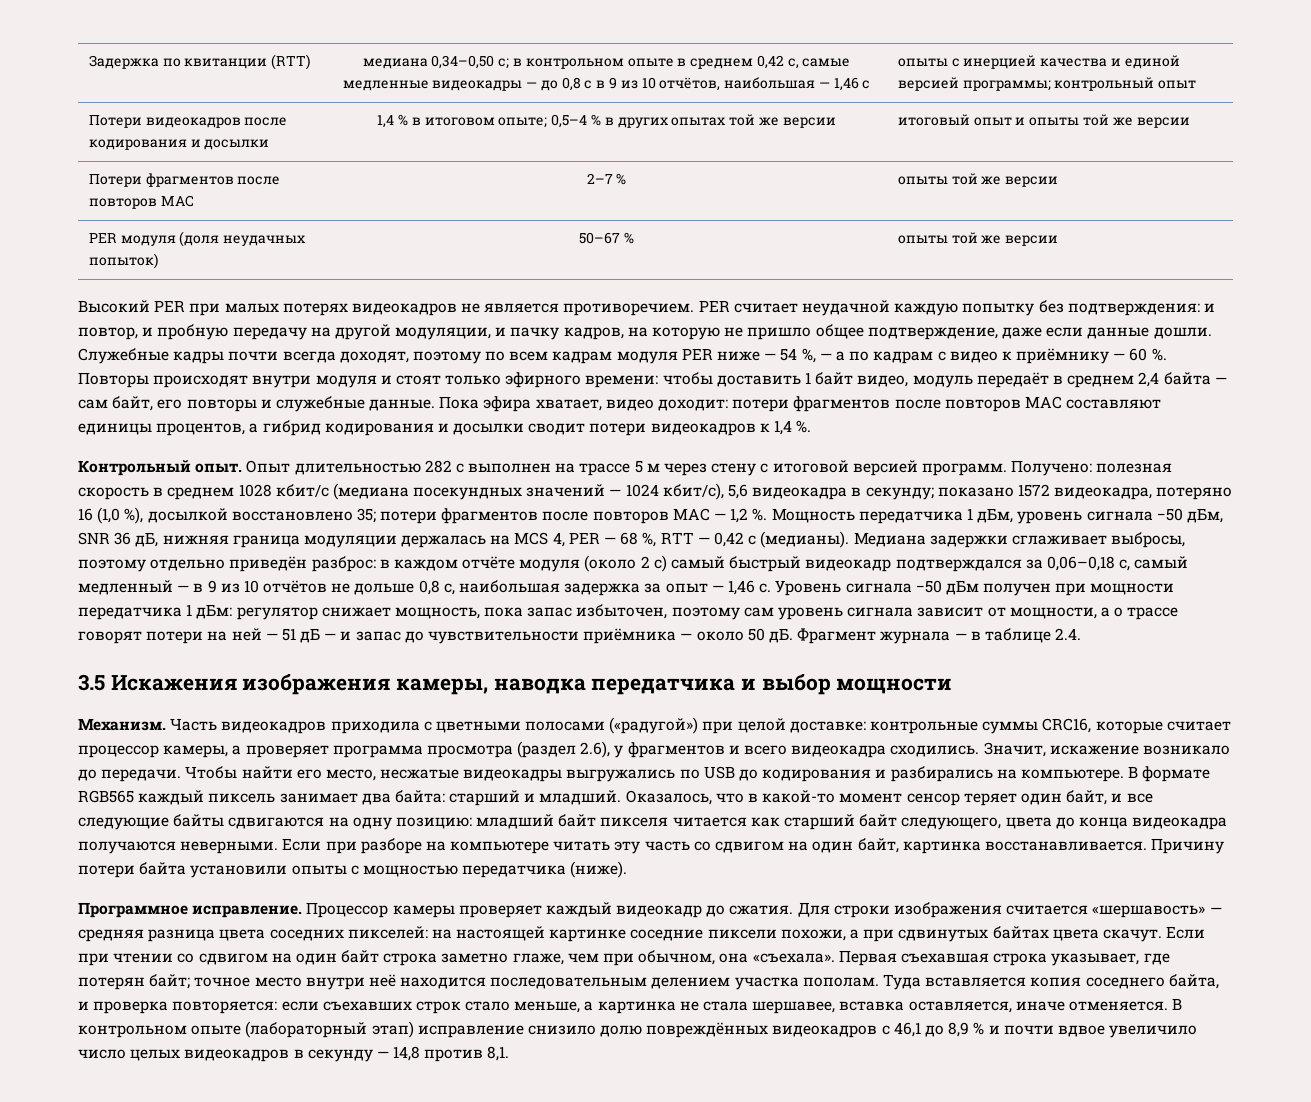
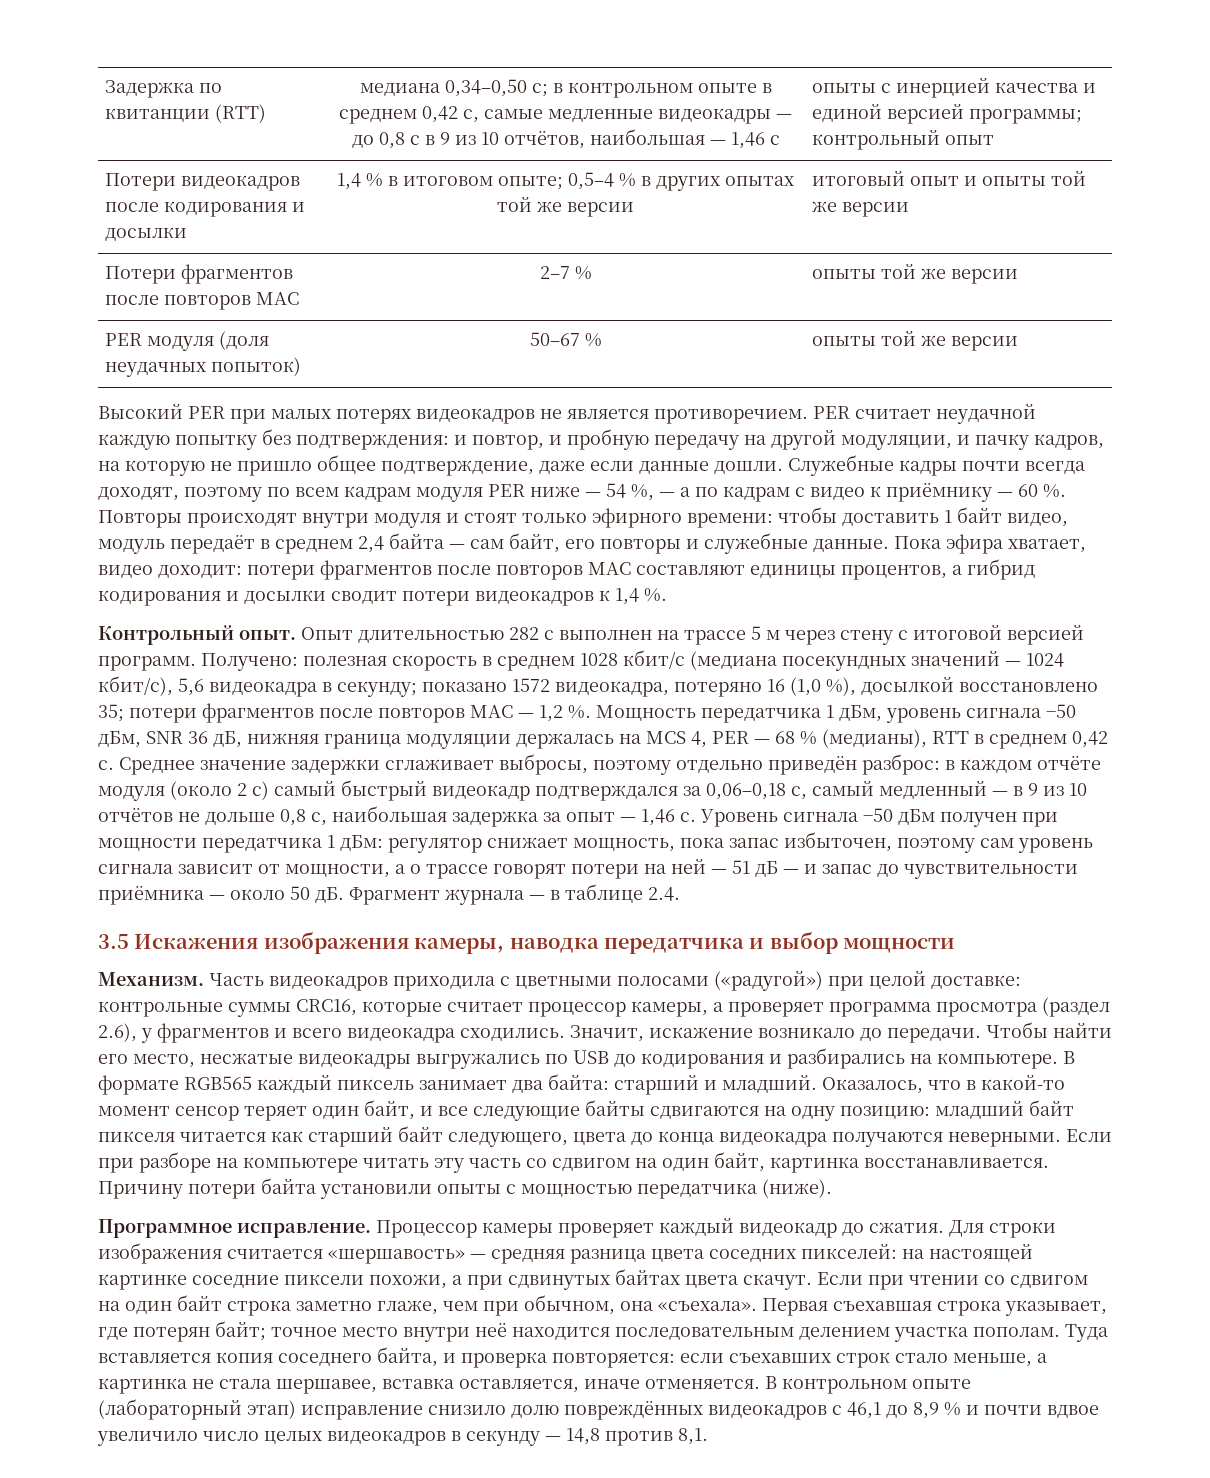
[642,531,926,548] %, RTT — 0,42 с (медианы). Медиана -> [800,729,1108,749] [98,757,286,775] % (медианы), RTT в среднем 0,42 с. Среднее значение

